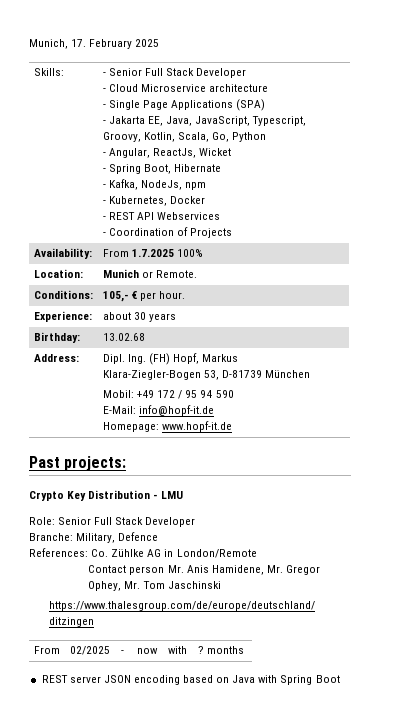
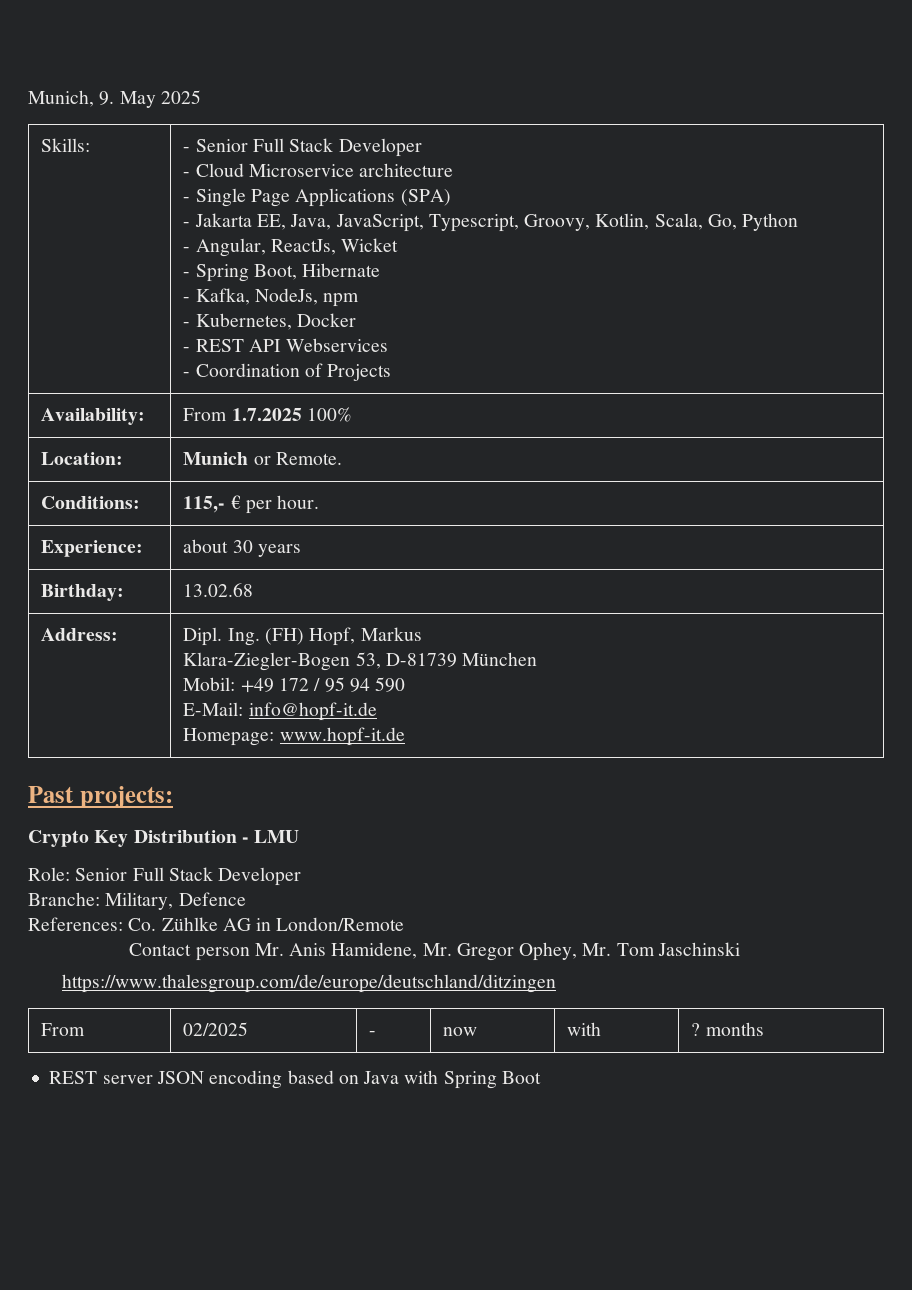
[71,39,133,49] 17. February -> [99,91,156,108] 9. May
[102,291,129,302] 105,- -> [183,496,226,513] 115,-

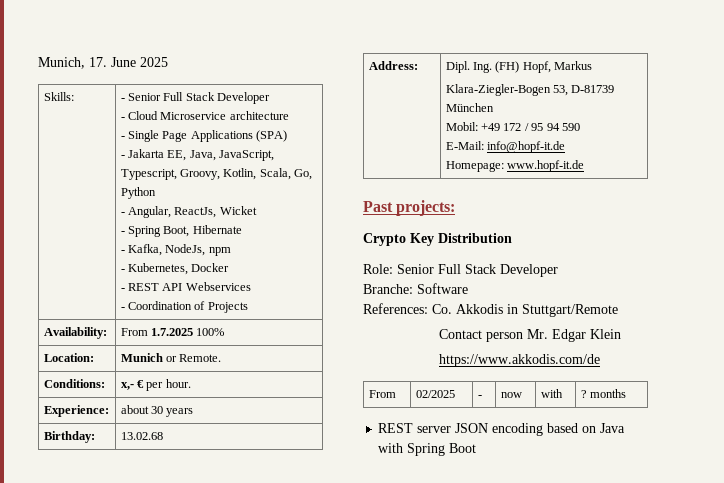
[99,91,156,108] 9. May -> [89,57,136,67] 17. June
[183,496,226,513] 115,- -> [120,382,134,390] x,-
[241,830,300,843] - LMU -> (512, 238) none
[105,892,246,910] Military, Defence -> [417,283,468,294] Software
[161,917,405,931] Zühlke AG in London/Remote -> [456,304,618,317] Akkodis in Stuttgart/Remote
[289,942,740,961] [61,974,556,993] Anis Hamidene, Mr. Gregor Ophey, Mr. Tom Jaschinski // https://www.thalesgroup.com/de/europe/deutschland/ditzingen -> [552,329,622,342] [439,354,601,367] Edgar Klein // https://www.akkodis.com/de

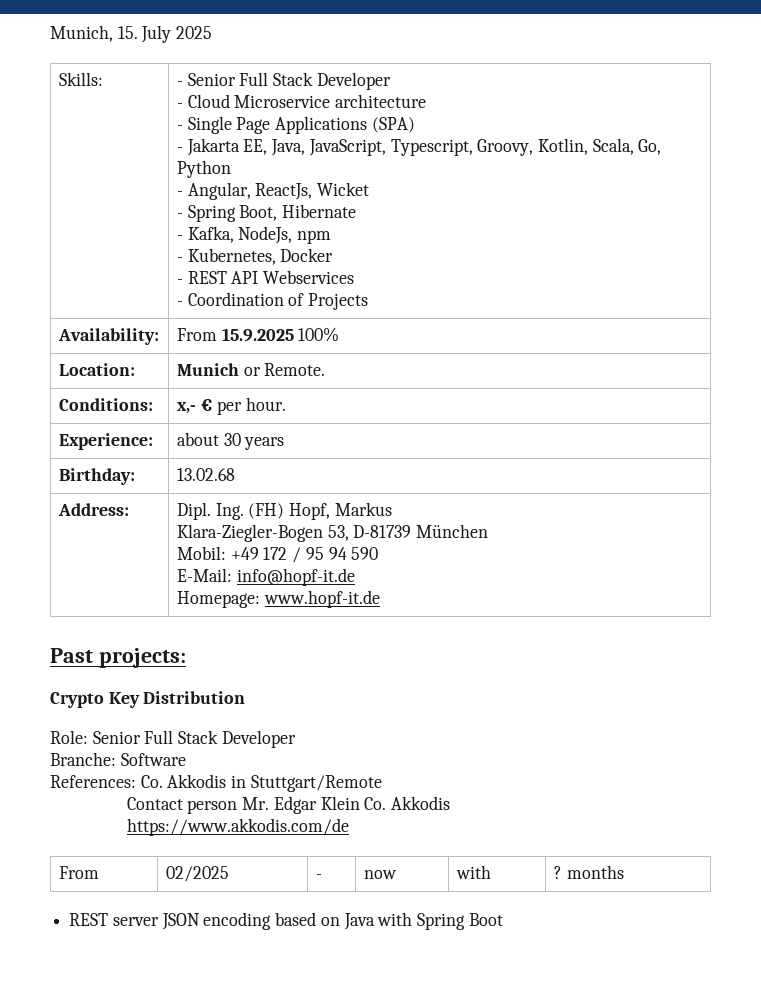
[89,57,136,67] 17. June -> [117,25,172,43] 15. July
[151,328,194,336] 1.7.2025 -> [221,328,294,342] 15.9.2025
(622, 334) none -> [364,796,451,810] Co. Akkodis

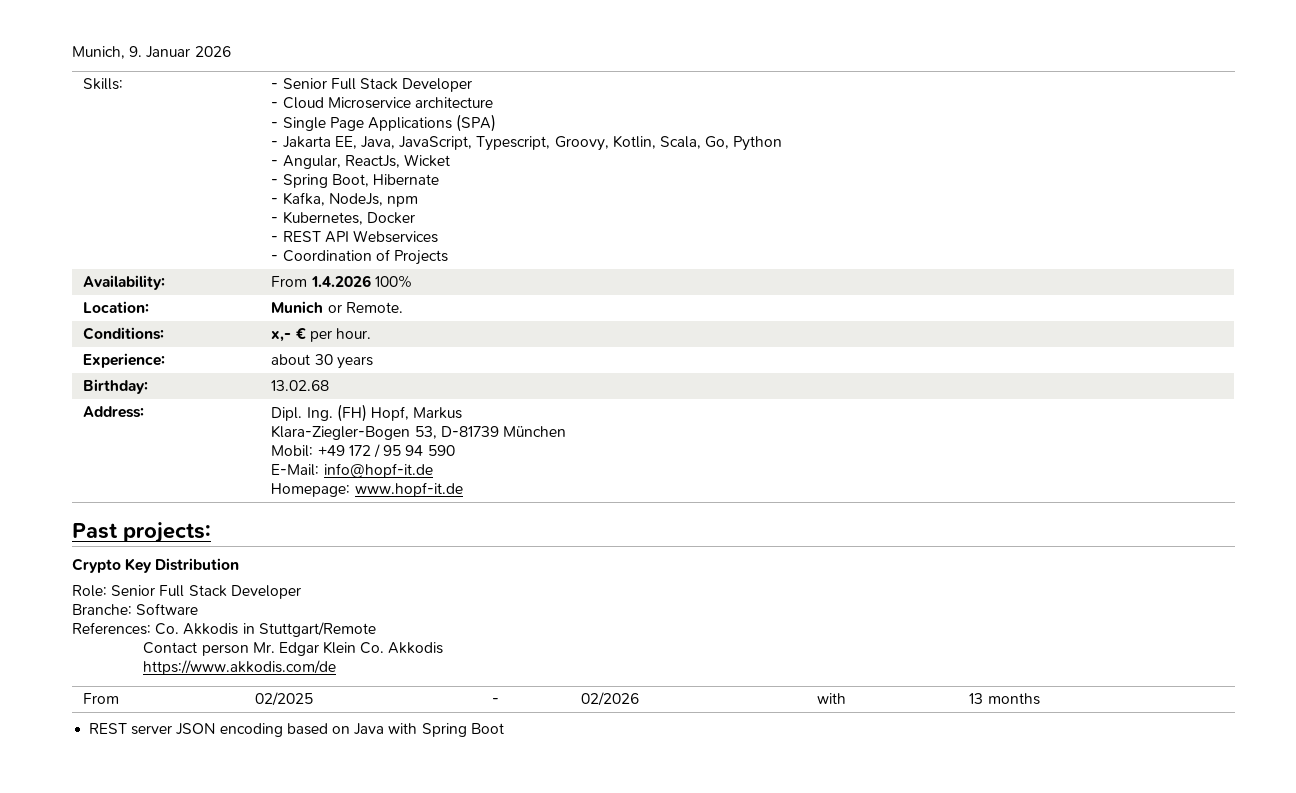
[117,25,213,43] 15. July 2025 -> [129,46,231,58] 9. Januar 2026
[221,328,294,342] 15.9.2025 -> [310,275,371,287] 1.4.2026
[363,870,397,879] now -> [581,692,640,706] 02/2026
[553,866,562,879] ? -> [969,693,984,704] 13

